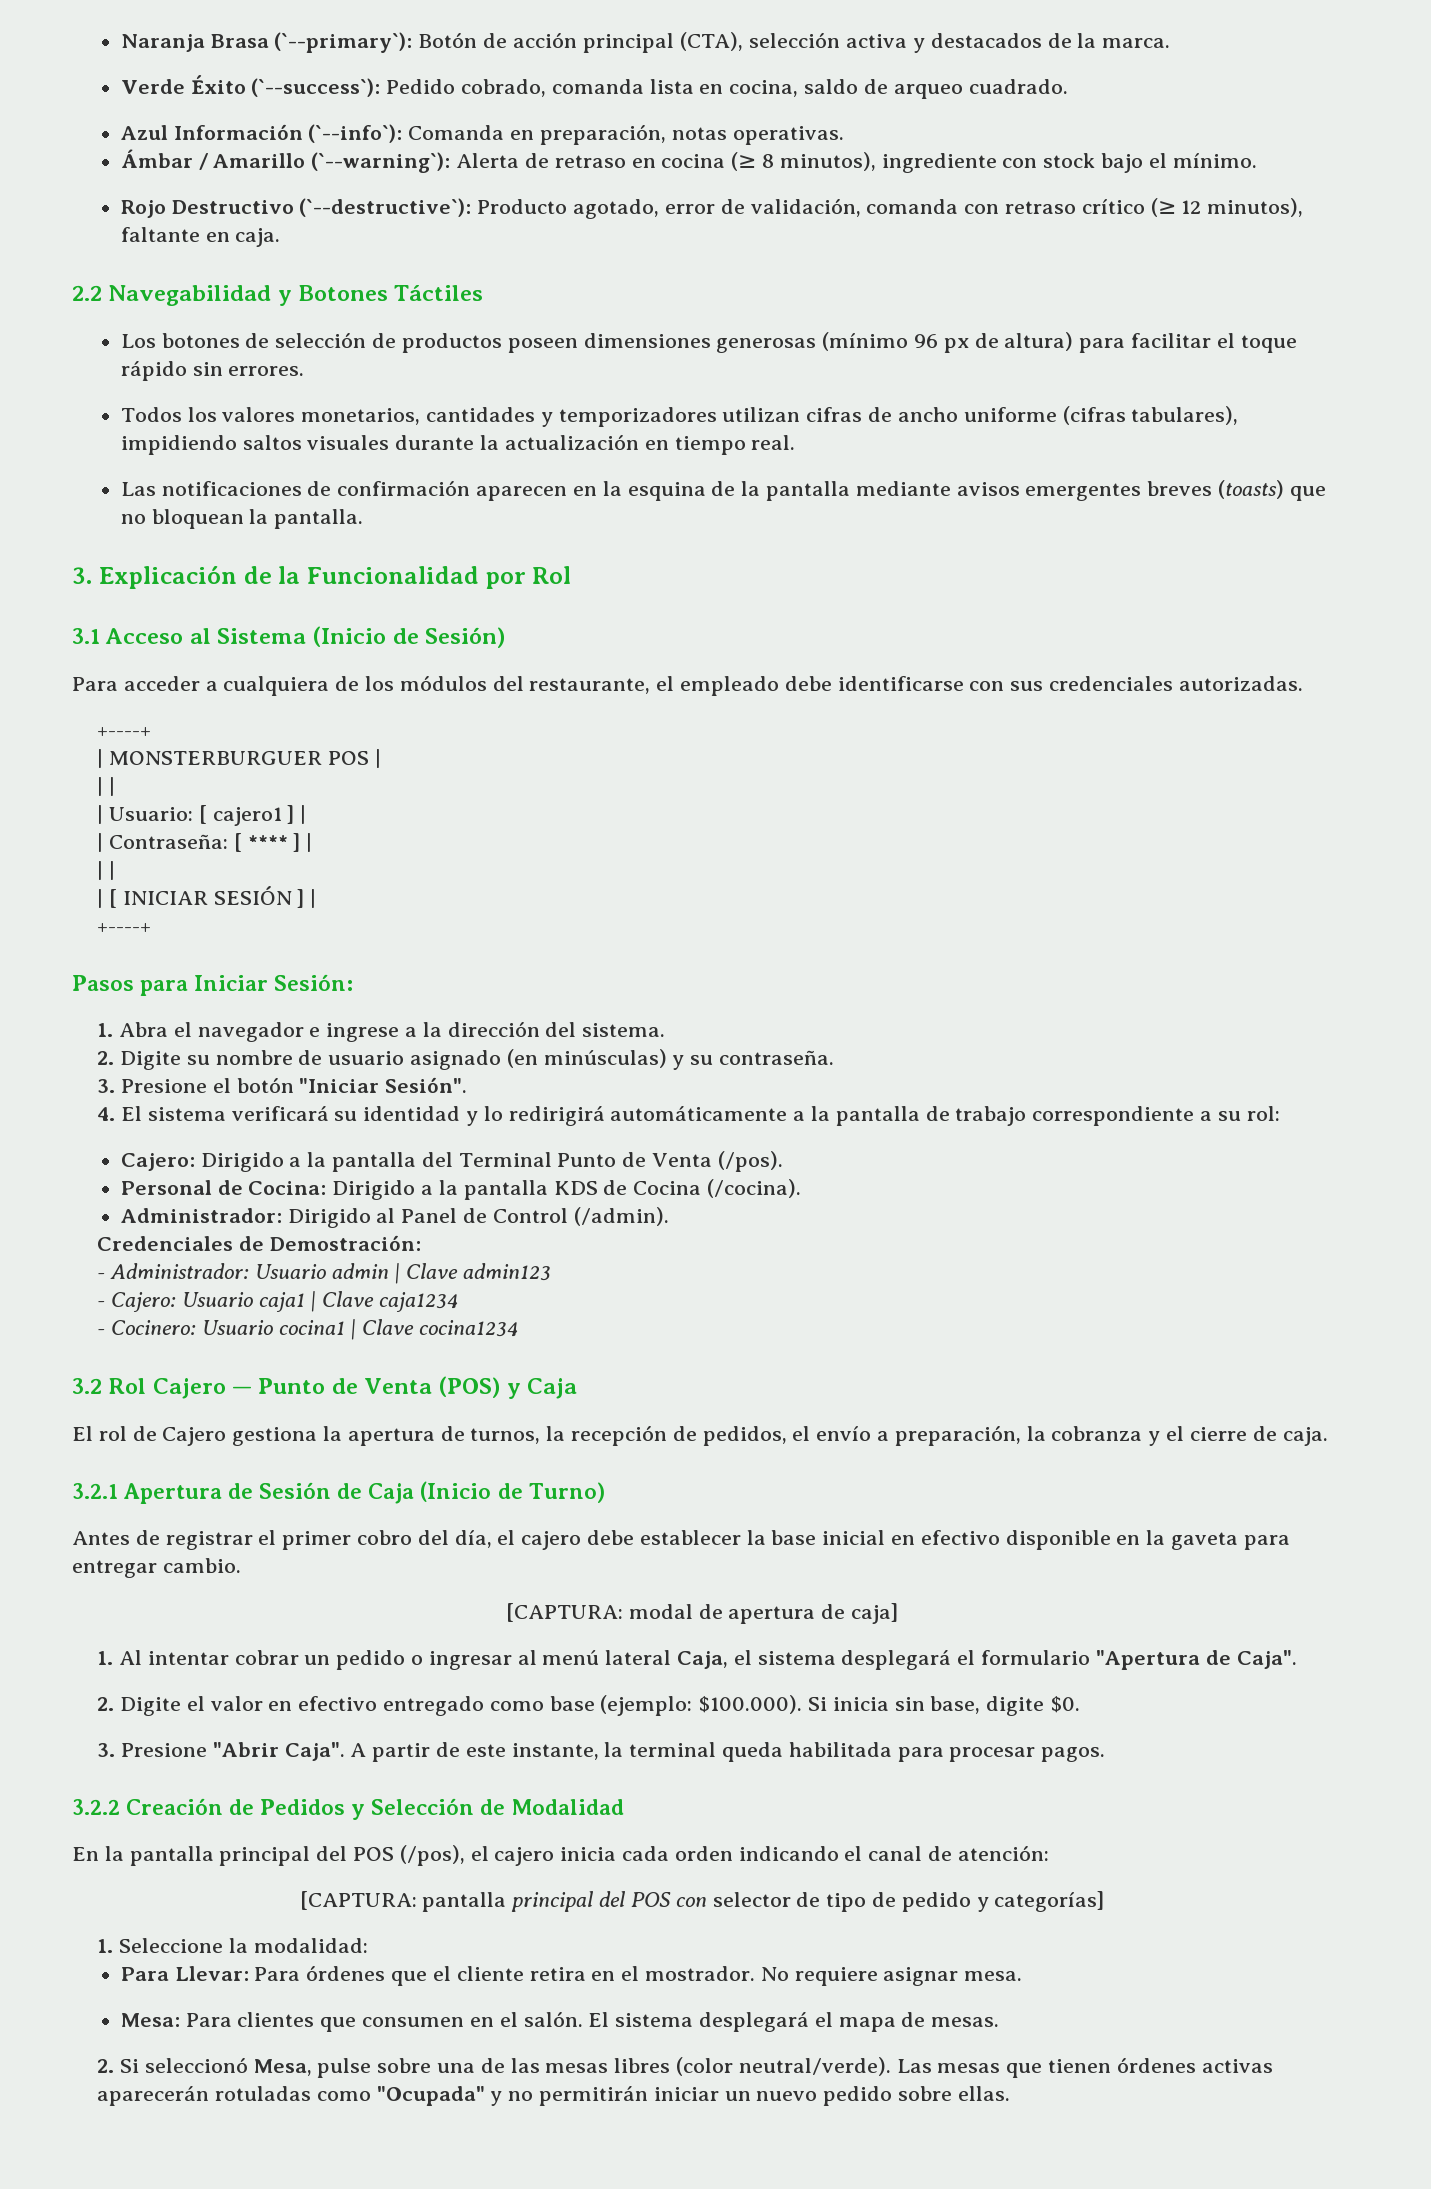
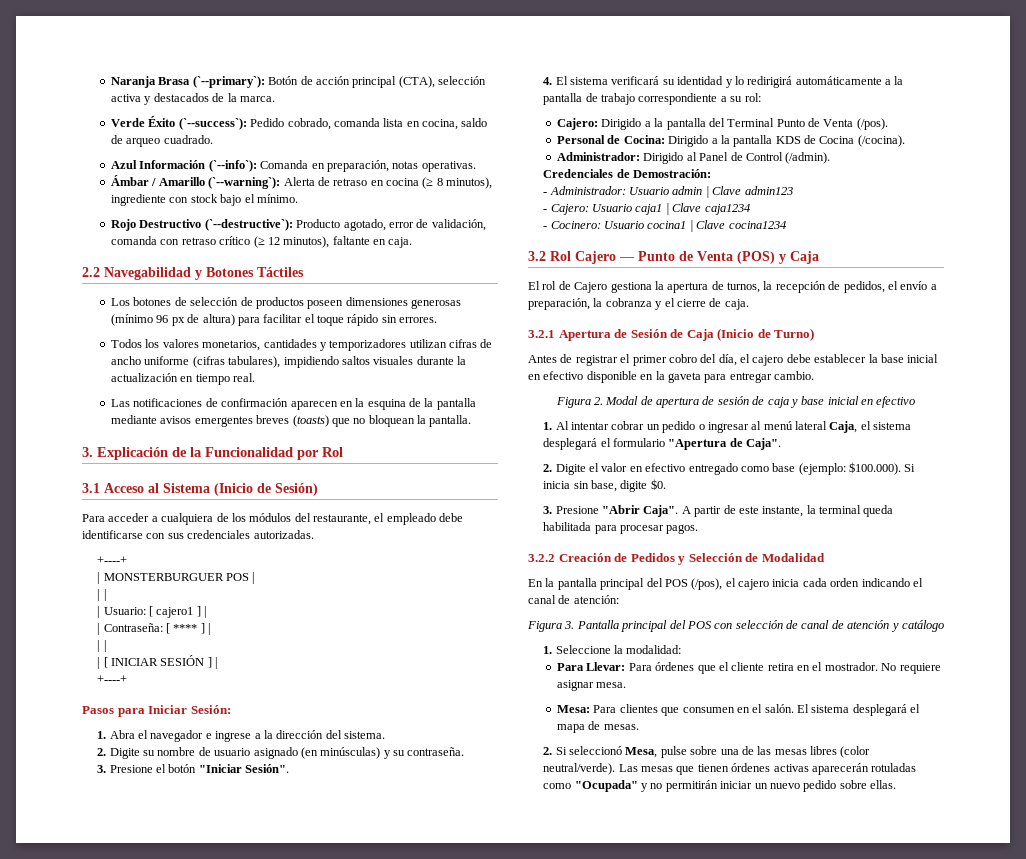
[505,1603,899,1624] [CAPTURA: modal de apertura de caja] -> [555,396,916,408] Figura 2. Modal de apertura de sesión de caja y base inicial en efectivo
[299,1891,507,1912] [CAPTURA: pantalla -> [527,620,619,632] Figura 3. Pantalla
[712,1891,1105,1912] selector de tipo de pedido y categorías] -> [735,620,944,632] selección de canal de atención y catálogo

